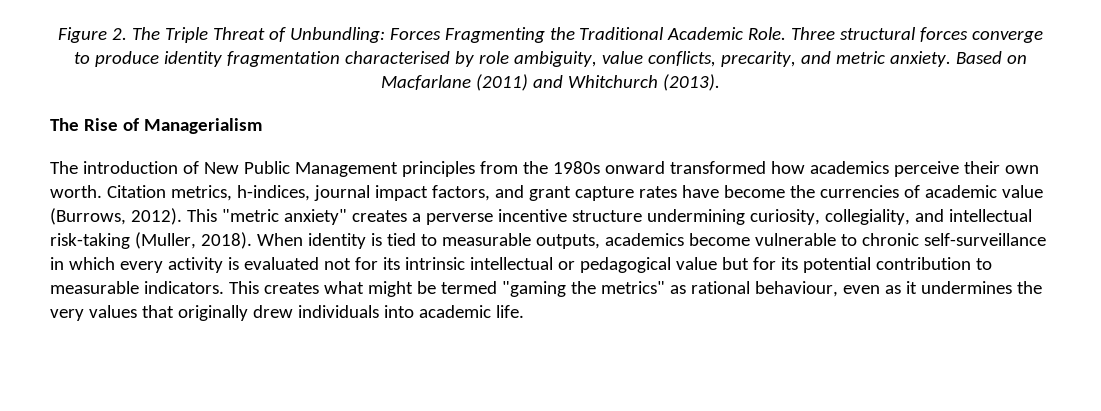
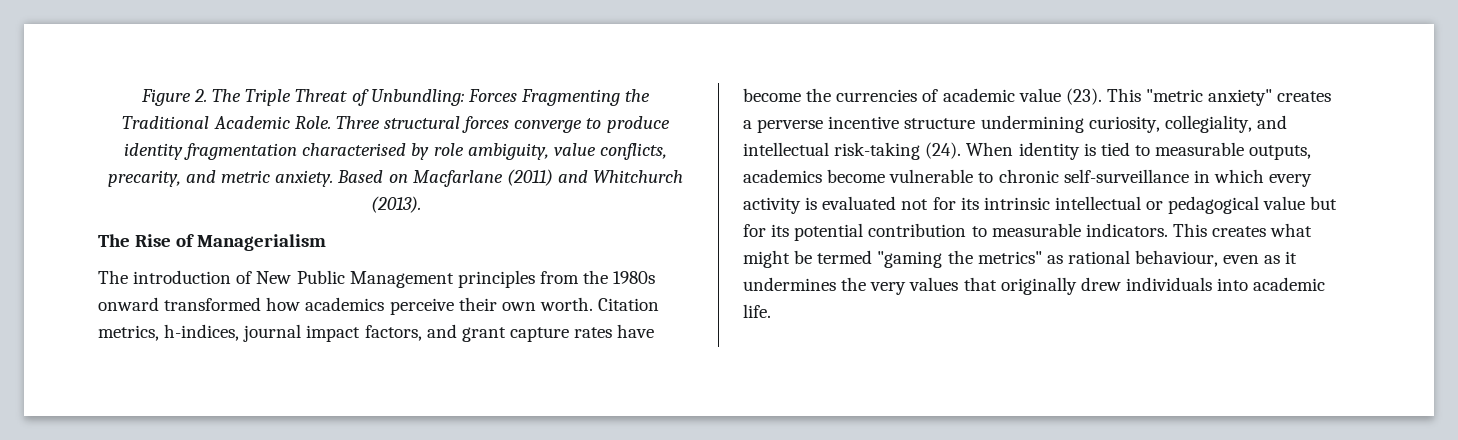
[50,208,182,225] (Burrows, 2012). -> [1065,88,1102,105] (23).
[134,232,252,249] (Muller, 2018). -> [925,142,962,159] (24).

